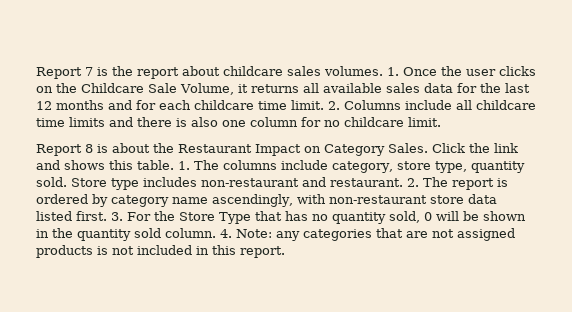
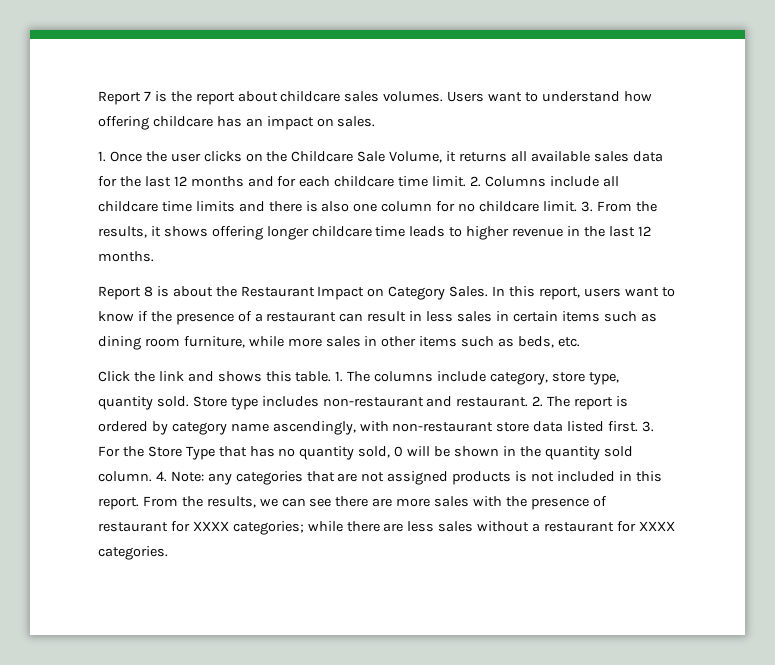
(383, 71) none -> [447,91,652,102] [98,116,376,130] Users want to understand how offering childcare has an impact on sales. //
(441, 122) none -> [580,201,657,212] [98,226,651,240] [98,251,154,262] 3. From the results, it shows offering longer childcare time leads to higher revenue in the last 12 months.
(428, 148) none -> [492,286,675,300] [98,311,657,325] [98,336,580,350] In this report, users want to know if the presence of a restaurant can result in less sales in certain items such as dining room furniture, while more sales in other items such as beds, etc. //
(285, 252) none -> [142,496,607,510] [98,521,675,535] [98,546,168,560] From the results, we can see there are more sales with the presence of restaurant for XXXX categories; while there are less sales without a restaurant for XXXX categories.

